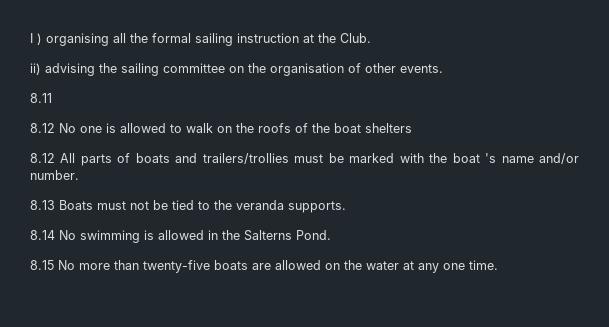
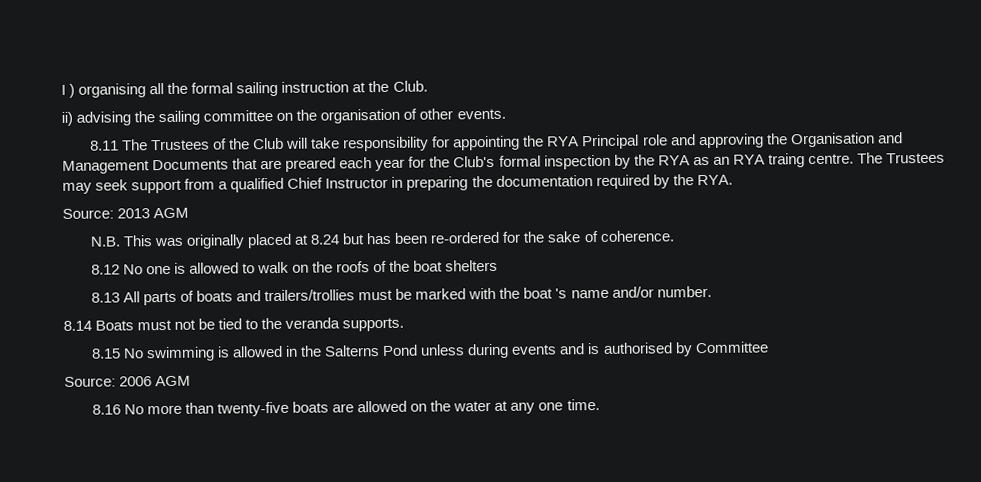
(52, 98) none -> [121,132,903,152] [62,152,946,174] [62,174,733,194] [62,207,190,219] [89,230,675,249] The Trustees of the Club will take responsibility for appointing the RYA Principal role and approving the Organisation and Management Documents that are preared each year for the Club's formal inspection by the RYA as an RYA traing centre. The Trustees may seek support from a qualified Chief Instructor in preparing the documentation required by the RYA. // Source: 2013 AGM // N.B. This was originally placed at 8.24 but has been re-ordered for the sake of coherence.
[30,153,55,163] 8.12 -> [90,292,120,303] 8.13
[30,200,55,210] 8.13 -> [63,320,92,331] 8.14
[30,230,55,240] 8.14 -> [90,348,121,359] 8.15
[296,230,331,240] [30,260,54,270] Pond. // 8.15 -> [382,341,769,359] [64,375,192,387] [91,404,121,415] Pond unless during events and is authorised by Committee // Source: 2006 AGM // 8.16

